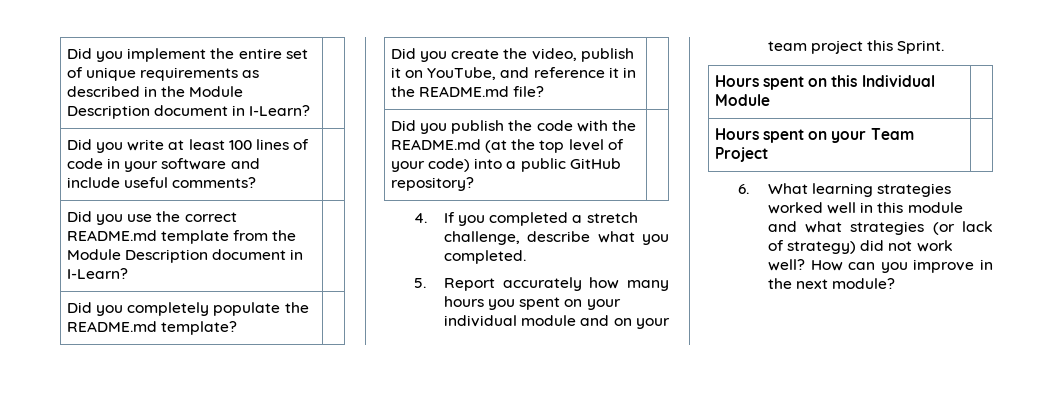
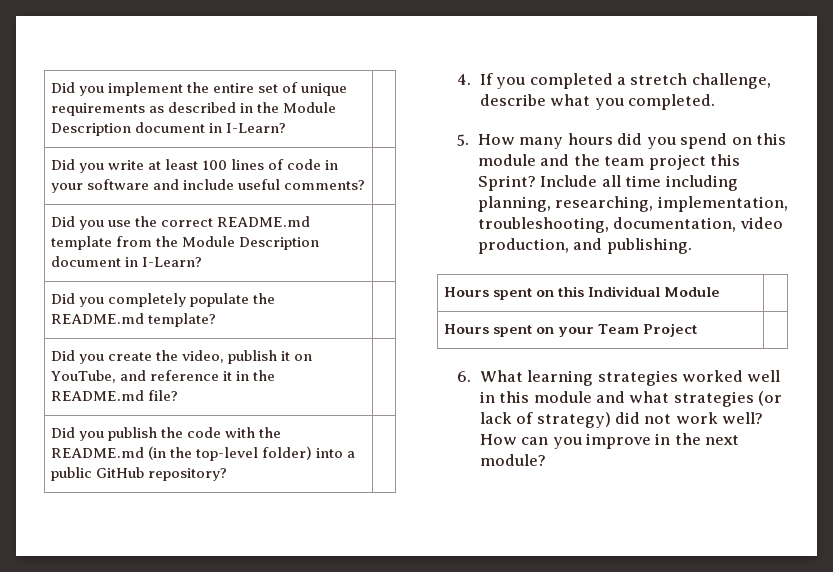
[484,139,624,153] [390,158,470,172] (at the top level of your code) -> [148,446,313,461] (in the top-level folder)
[443,277,669,291] [443,296,621,310] [443,315,670,329] [767,40,945,54] Report accurately how many hours you spent on your individual module and on your team project this Sprint. -> [477,133,787,149] [477,154,741,170] [477,175,738,191] [477,196,788,212] [477,217,783,233] [477,238,692,254] How many hours did you spend on this module and the team project this Sprint? Include all time including planning, researching, implementation, troubleshooting, documentation, video production, and publishing.

